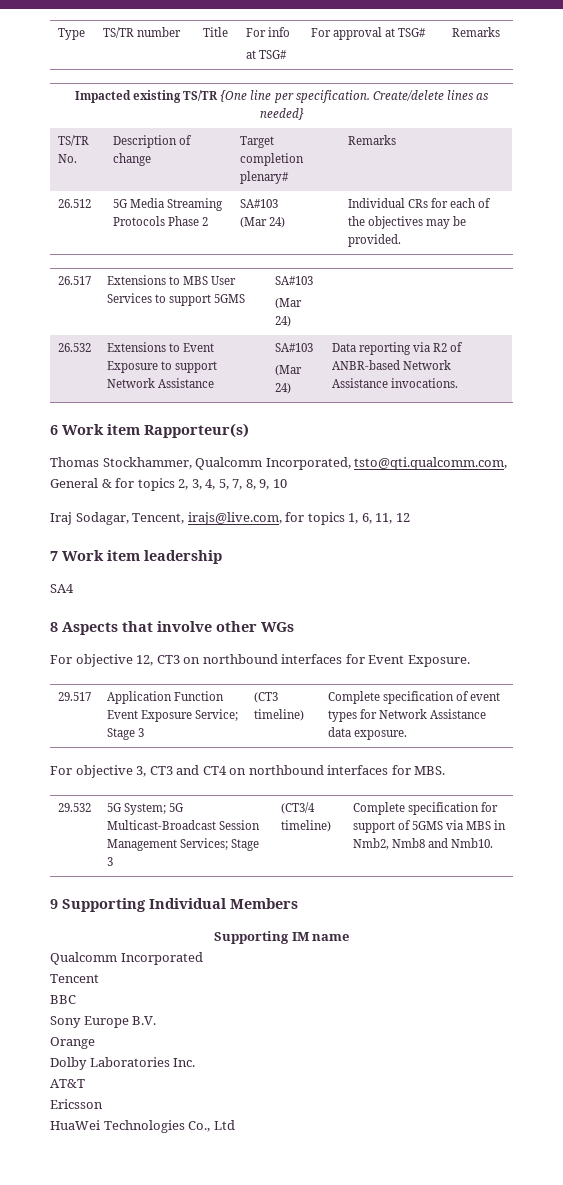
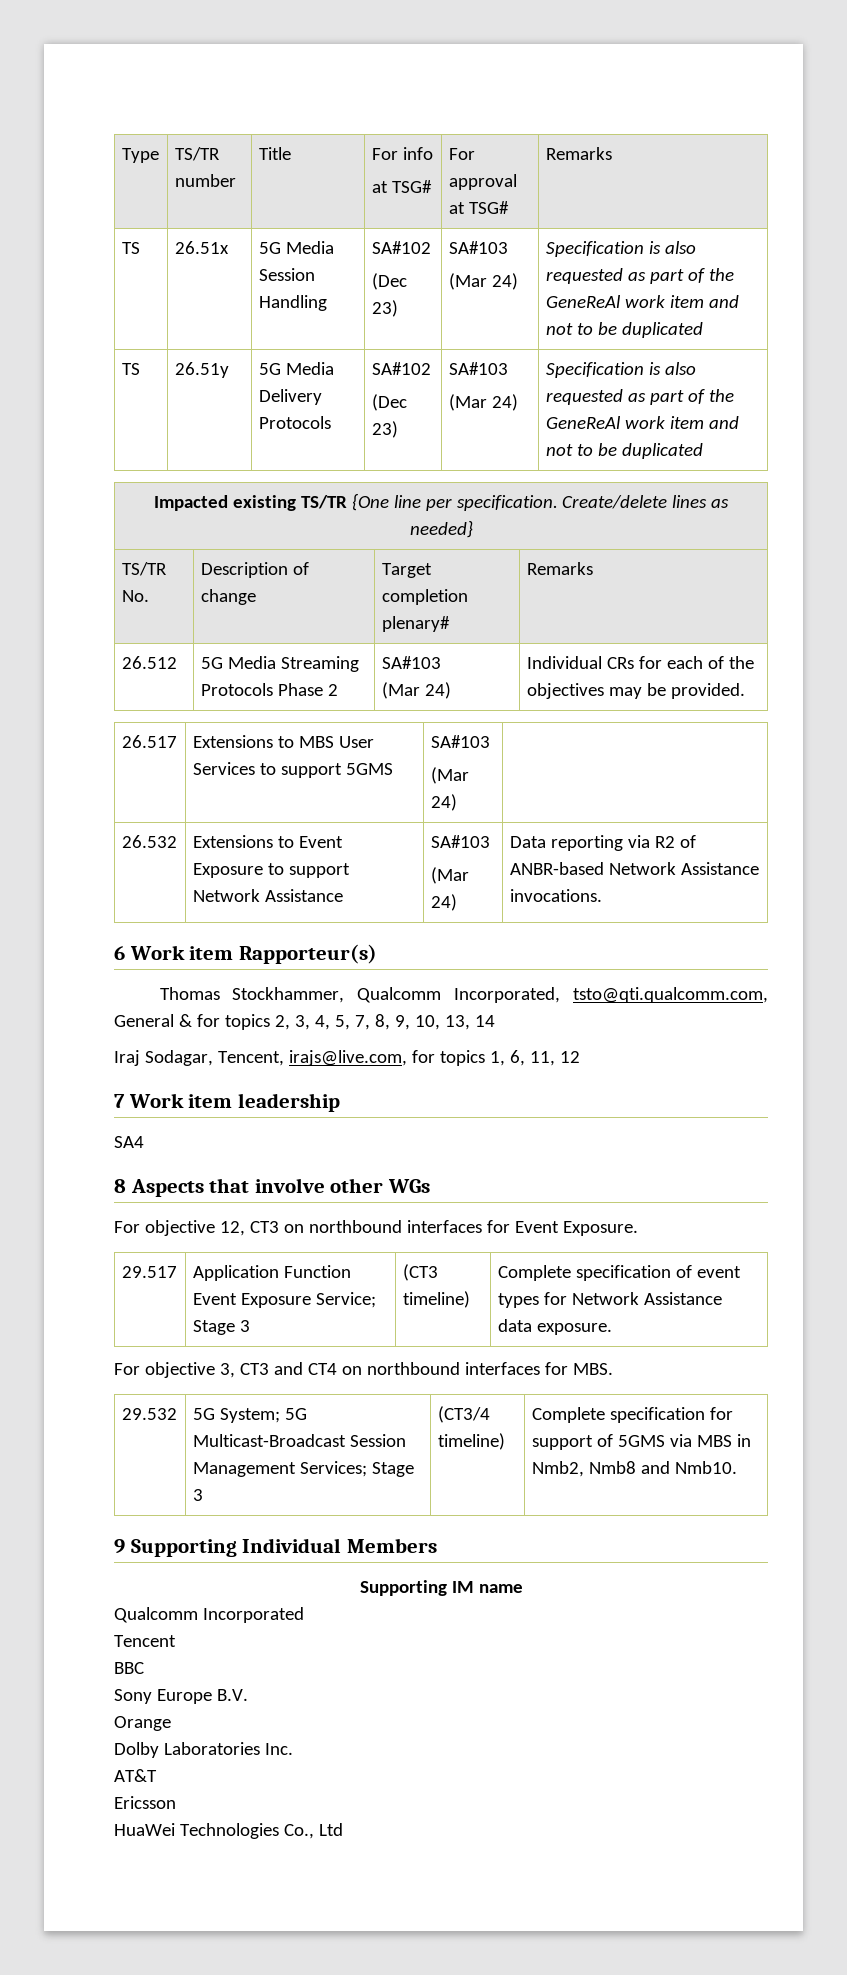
(500, 32) none -> [121,242,140,254] [174,241,229,254] [258,241,334,254] [258,268,315,281] [258,295,327,311] [371,241,431,254] [371,273,407,290] [371,300,398,317] [448,241,508,254] [448,273,518,290] [545,241,696,257] [545,268,734,284] [545,295,739,308] [545,322,703,338] [121,363,140,375] [174,362,229,378] [258,362,334,375] [258,389,322,405] [258,416,331,429] [371,362,431,375] [371,394,407,411] [371,421,398,438] [448,362,508,375] [448,394,518,411] [545,362,696,378] [545,389,734,405] [545,416,739,429] [545,443,703,459] // TS | 26.51x | 5G Media Session Handling | SA#102 // (Dec 23) | SA#103 // (Mar 24) | Specification is also requested as part of the GeneReAl work item and not to be duplicated // TS | 26.51y | 5G Media Delivery Protocols | SA#102 // (Dec 23) | SA#103 // (Mar 24) | Specification is also requested as part of the GeneReAl work item and not to be duplicated
[272,479,287,488] 10 -> [414,1015,495,1030] 10, 13, 14

